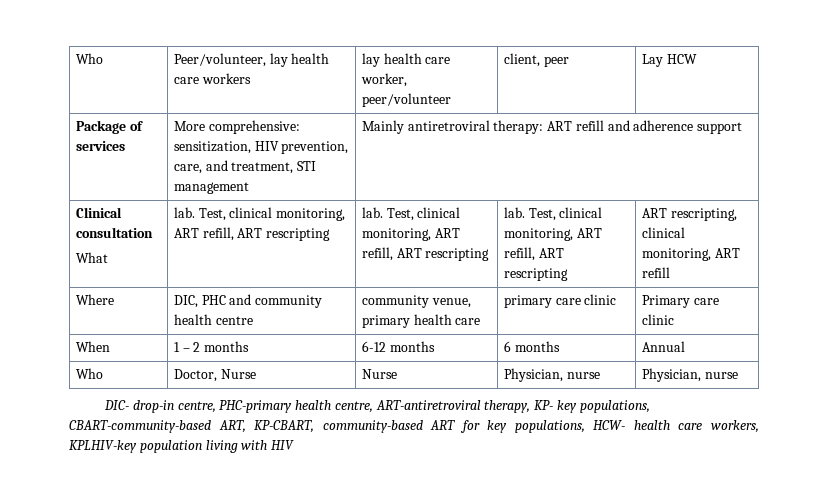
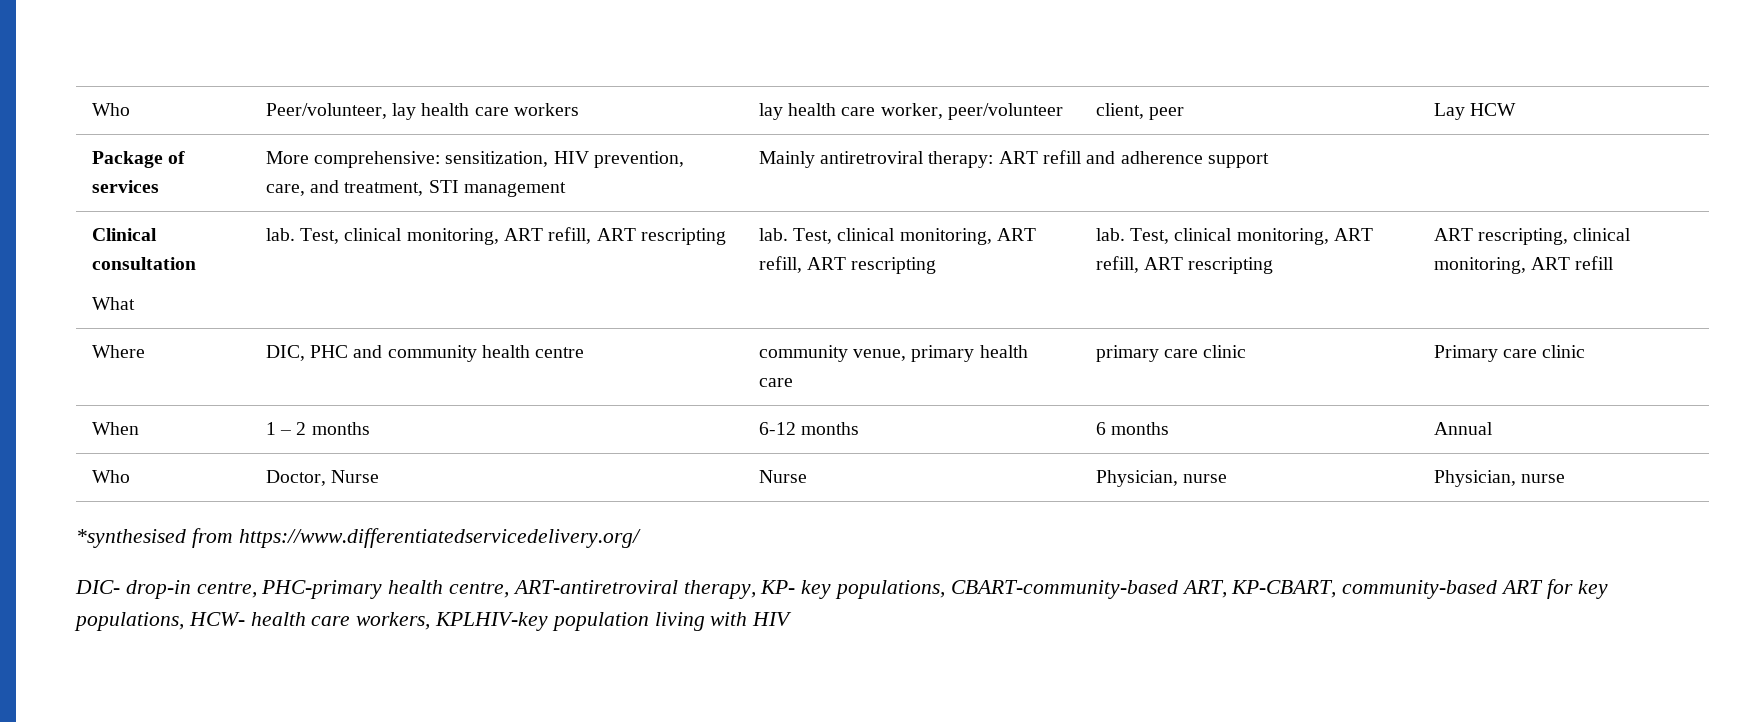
(738, 375) none -> [76,528,641,548] // *synthesised from https://www.differentiatedservicedelivery.org/

